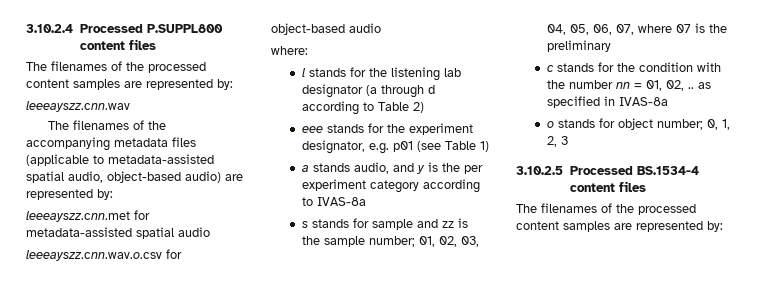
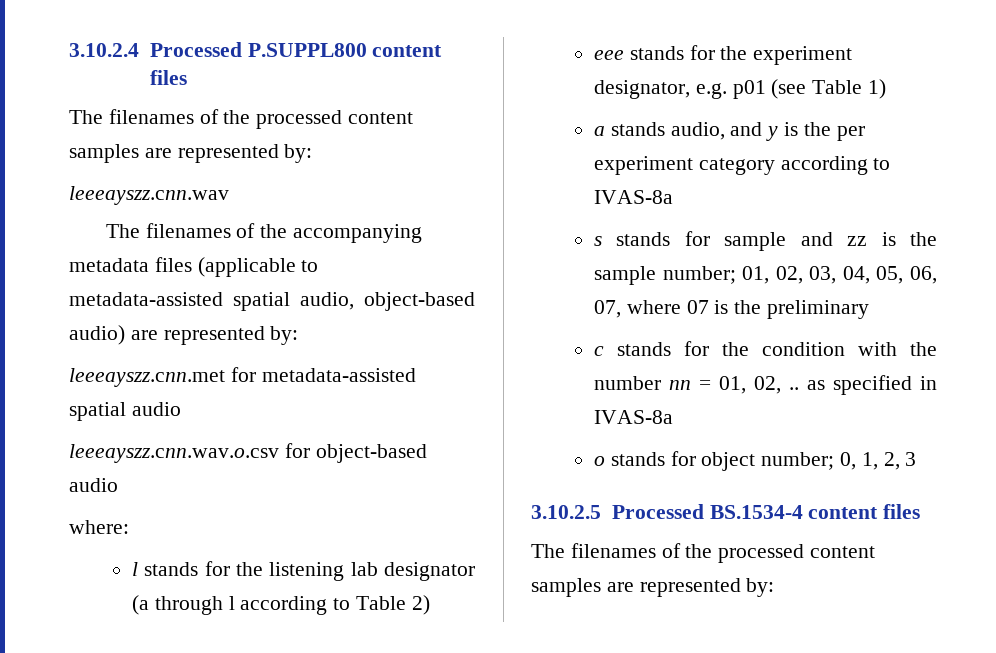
[428,85,436,94] d -> [228,596,235,610] l

